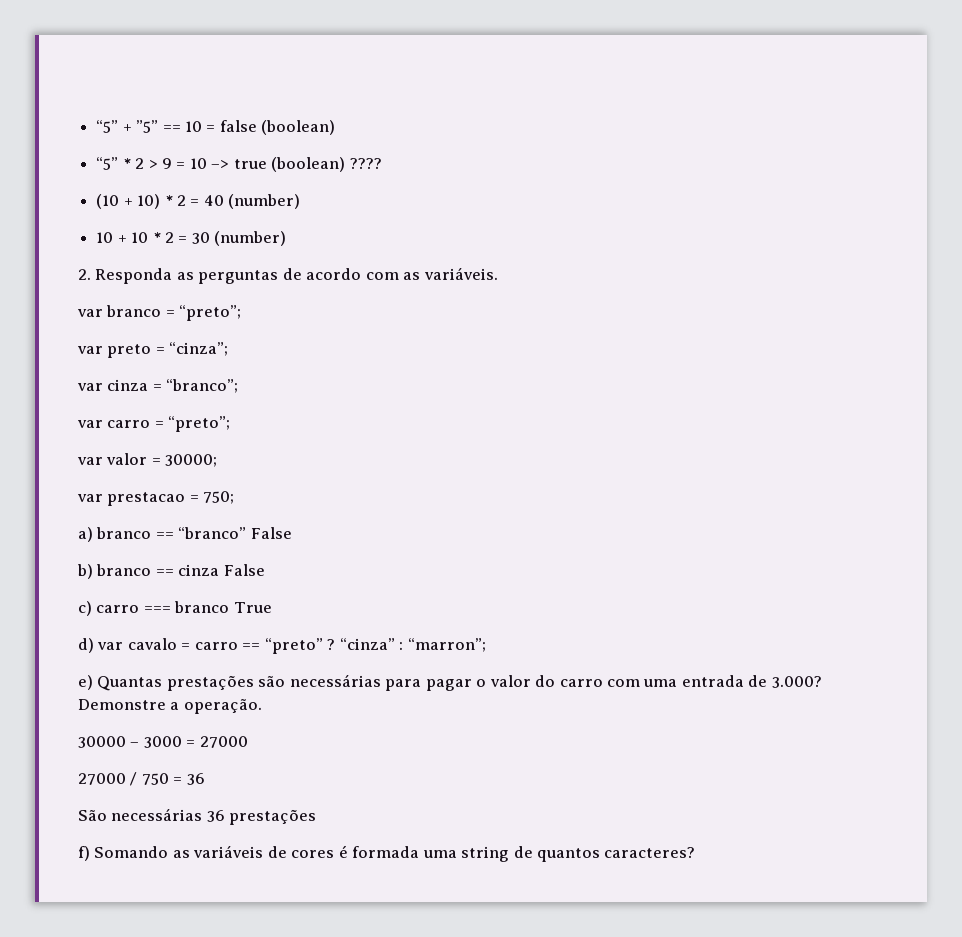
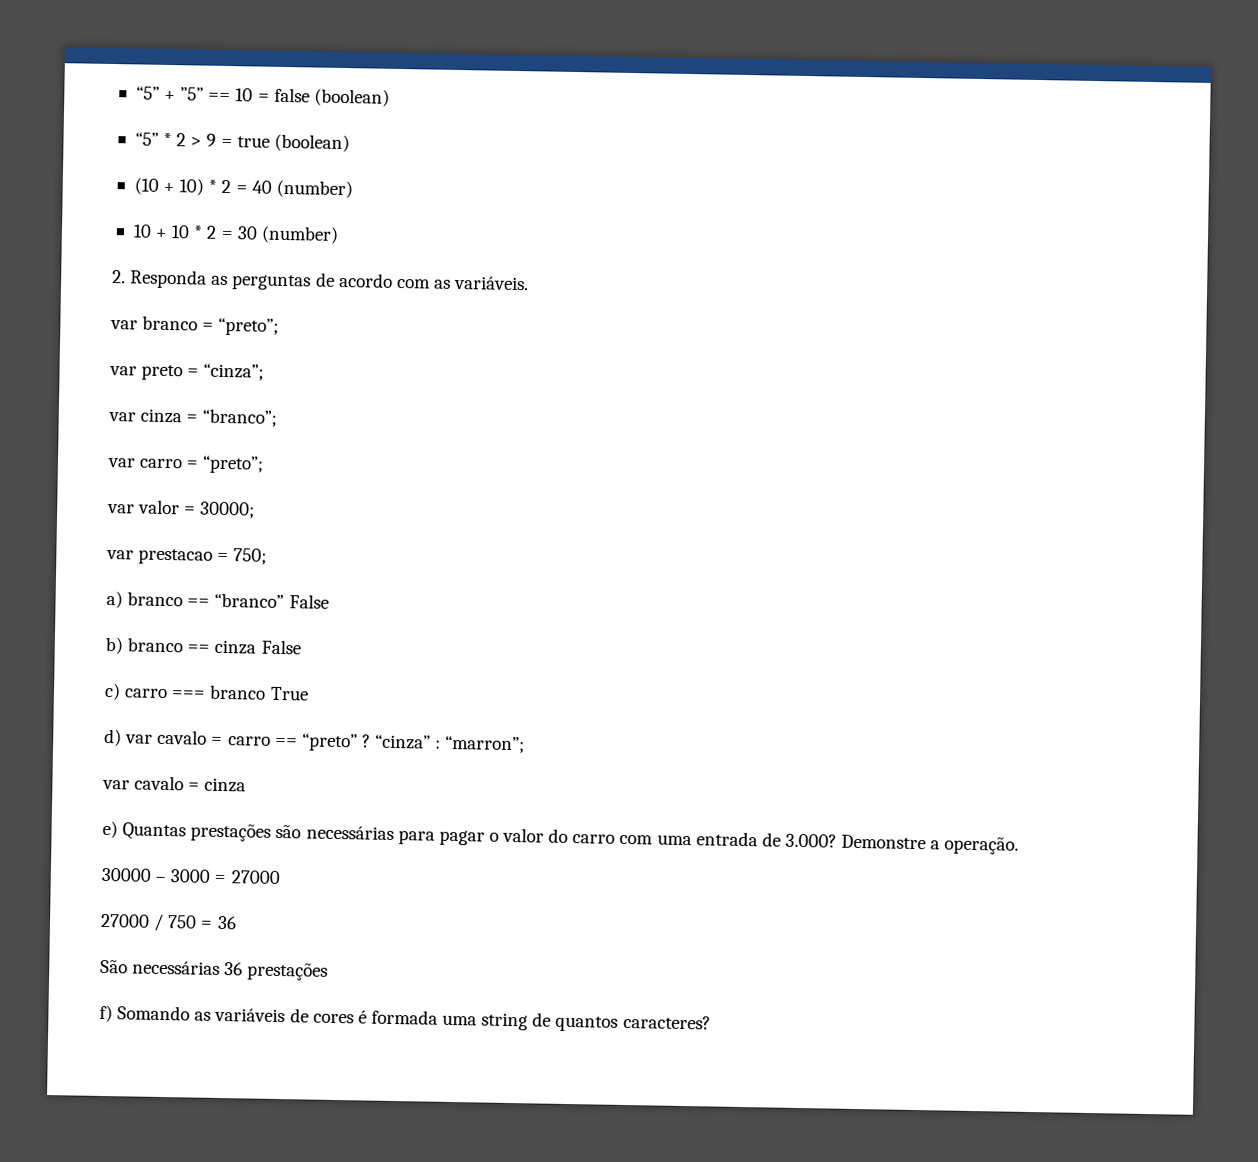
[189,158,230,169] 10 –> -> (233, 143) none
[349,158,382,169] ???? -> (350, 143) none
(486, 645) none -> [102,775,247,793] // var cavalo = cinza

